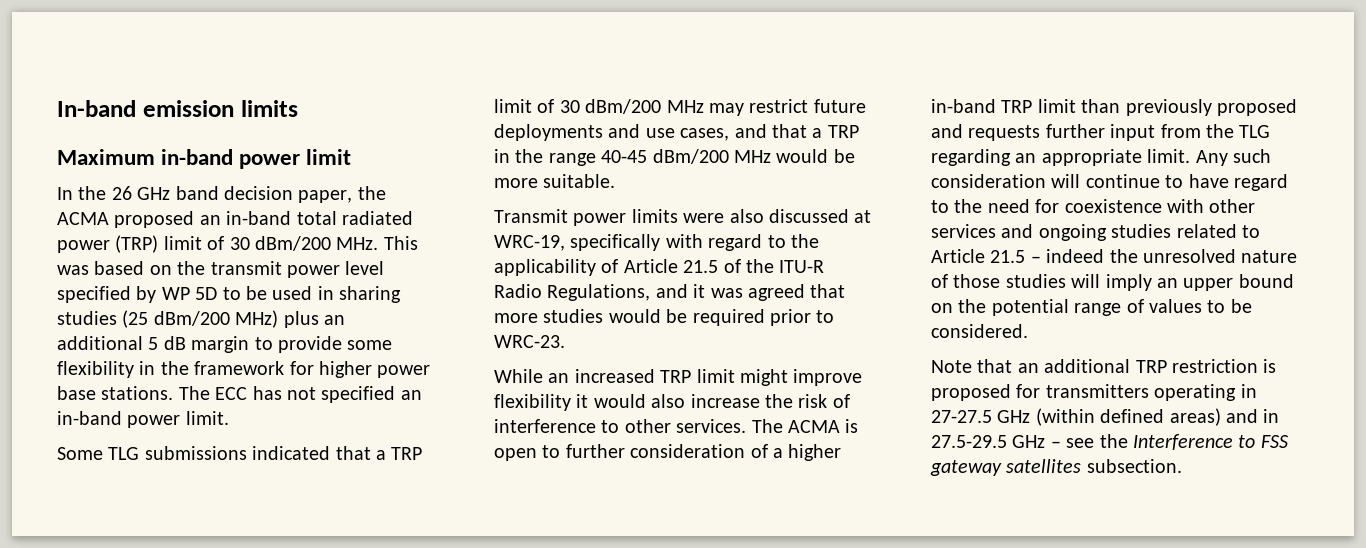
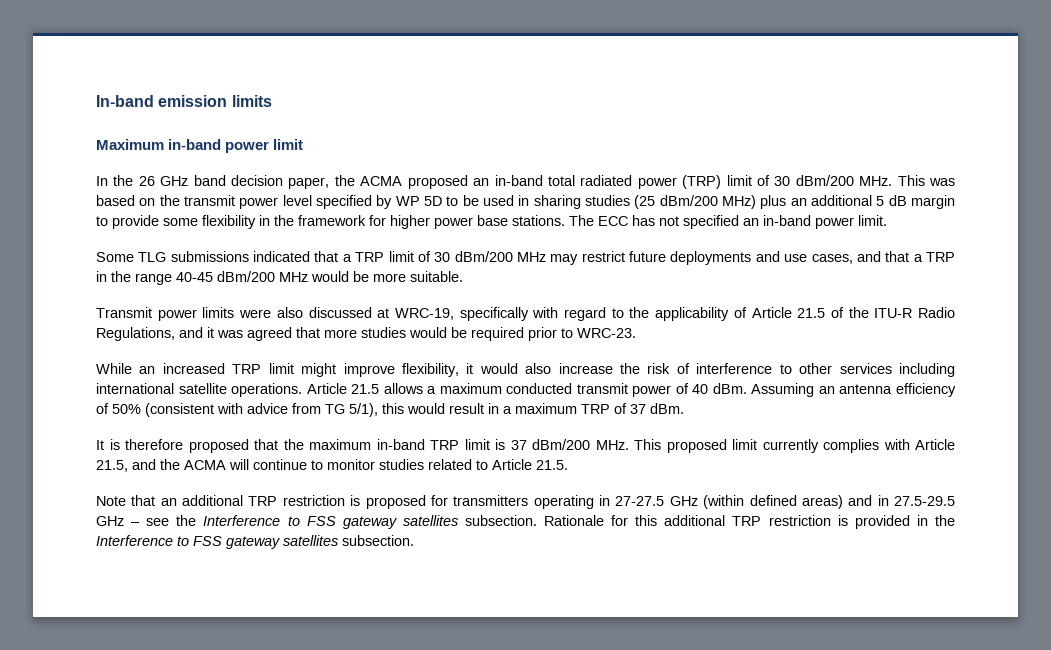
[494,394,571,411] flexibility -> [401,363,459,377] flexibility,
[676,419,859,433] [494,444,842,461] [931,99,1297,116] [931,124,1271,141] [931,149,1271,166] [931,174,1288,191] [931,199,1256,213] [931,224,1260,241] [931,249,1298,263] [931,274,1294,291] [931,299,1252,316] [931,324,1028,338] services. The ACMA is open to further consideration of a higher in-band TRP limit than previously proposed and requests further input from the TLG regarding an appropriate limit. Any such consideration will continue to have regard to the need for coexistence with other services and ongoing studies related to Article 21.5 – indeed the unresolved nature of those studies will imply an upper bound on the potential range of values to be considered. -> [839,363,956,377] [96,383,956,397] [96,403,684,417] [96,439,955,453] [96,459,568,472] services including international satellite operations. Article 21.5 allows a maximum conducted transmit power of 40 dBm. Assuming an antenna efficiency of 50% (consistent with advice from TG 5/1), this would result in a maximum TRP of 37 dBm. // It is therefore proposed that the maximum in-band TRP limit is 37 dBm/200 MHz. This proposed limit currently complies with Article 21.5, and the ACMA will continue to monitor studies related to Article 21.5.
(1182, 466) none -> [544,515,955,529] [96,535,414,549] Rationale for this additional TRP restriction is provided in the Interference to FSS gateway satellites subsection.

